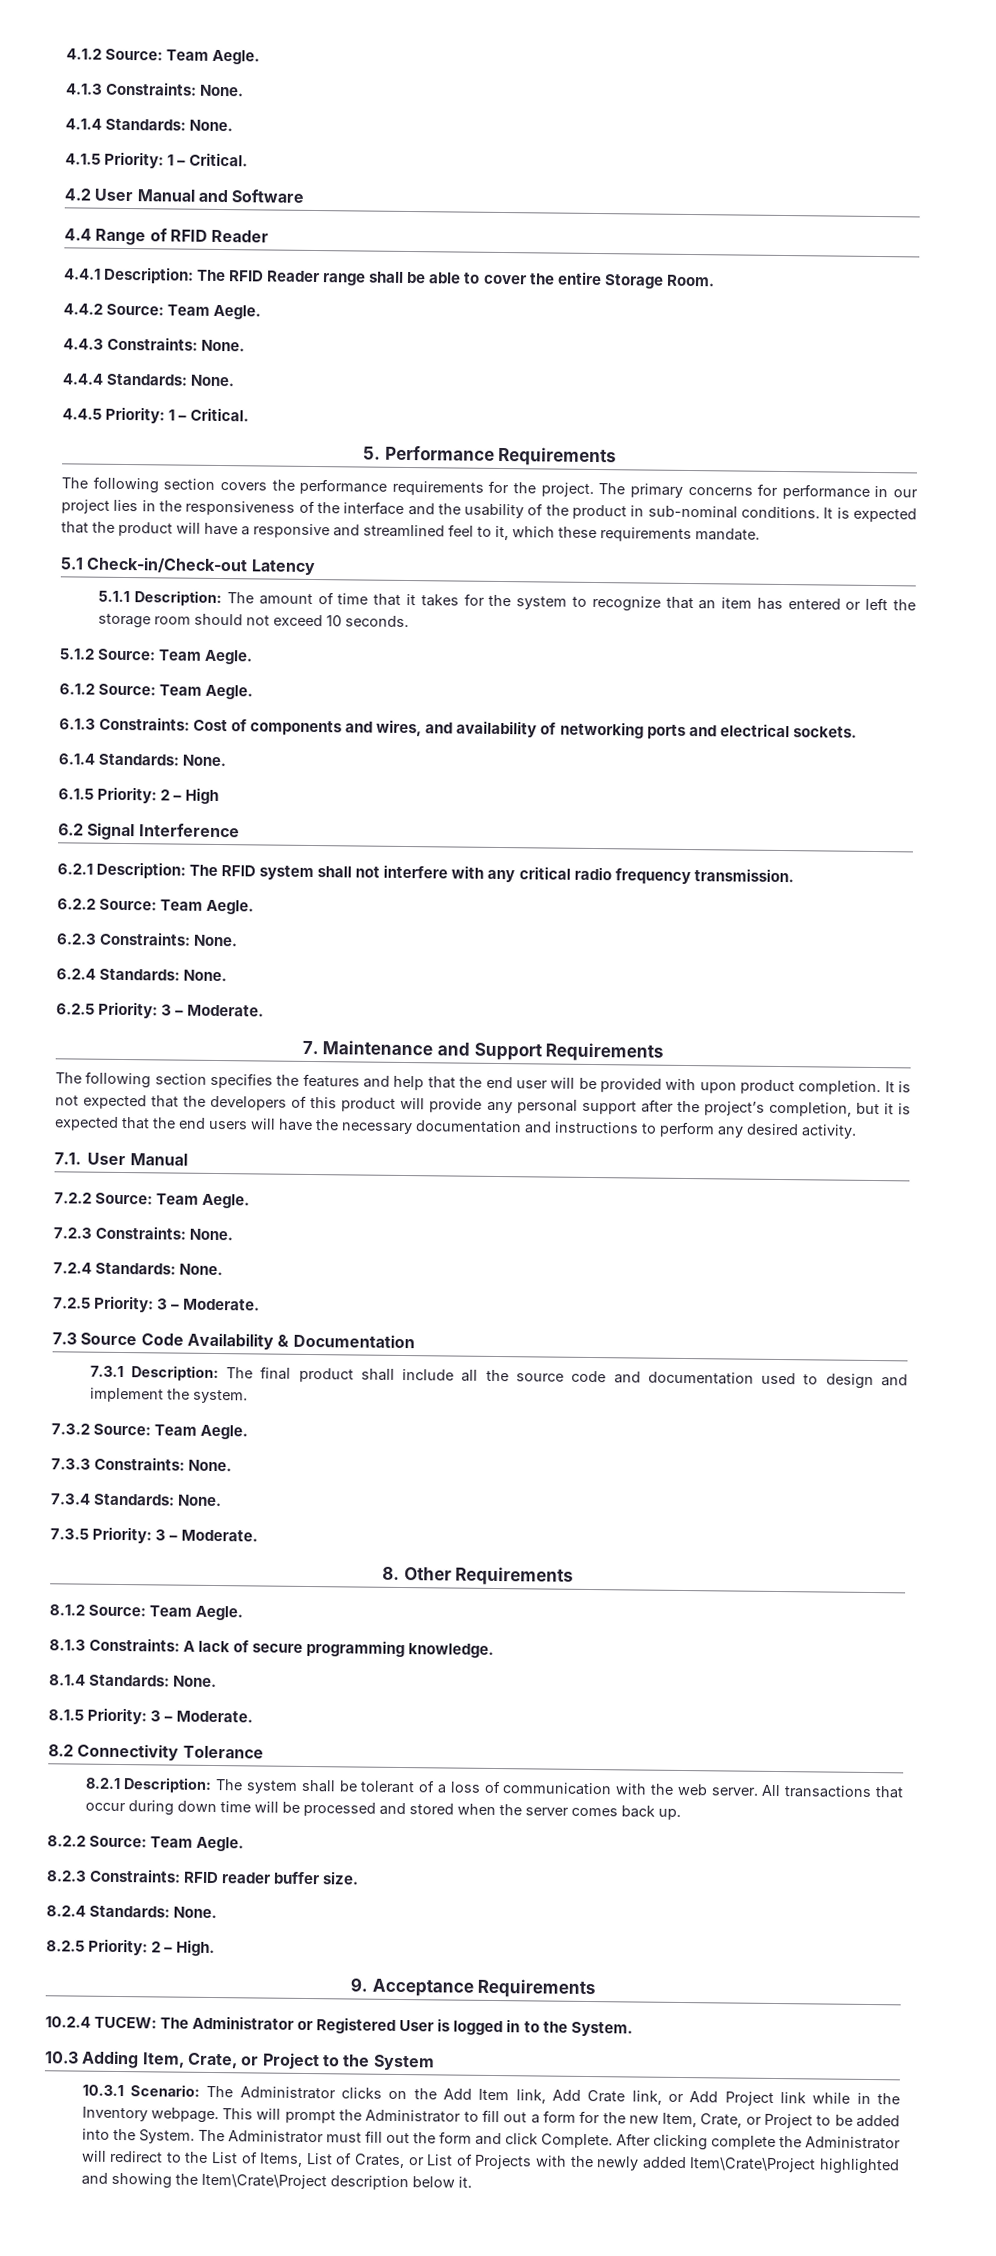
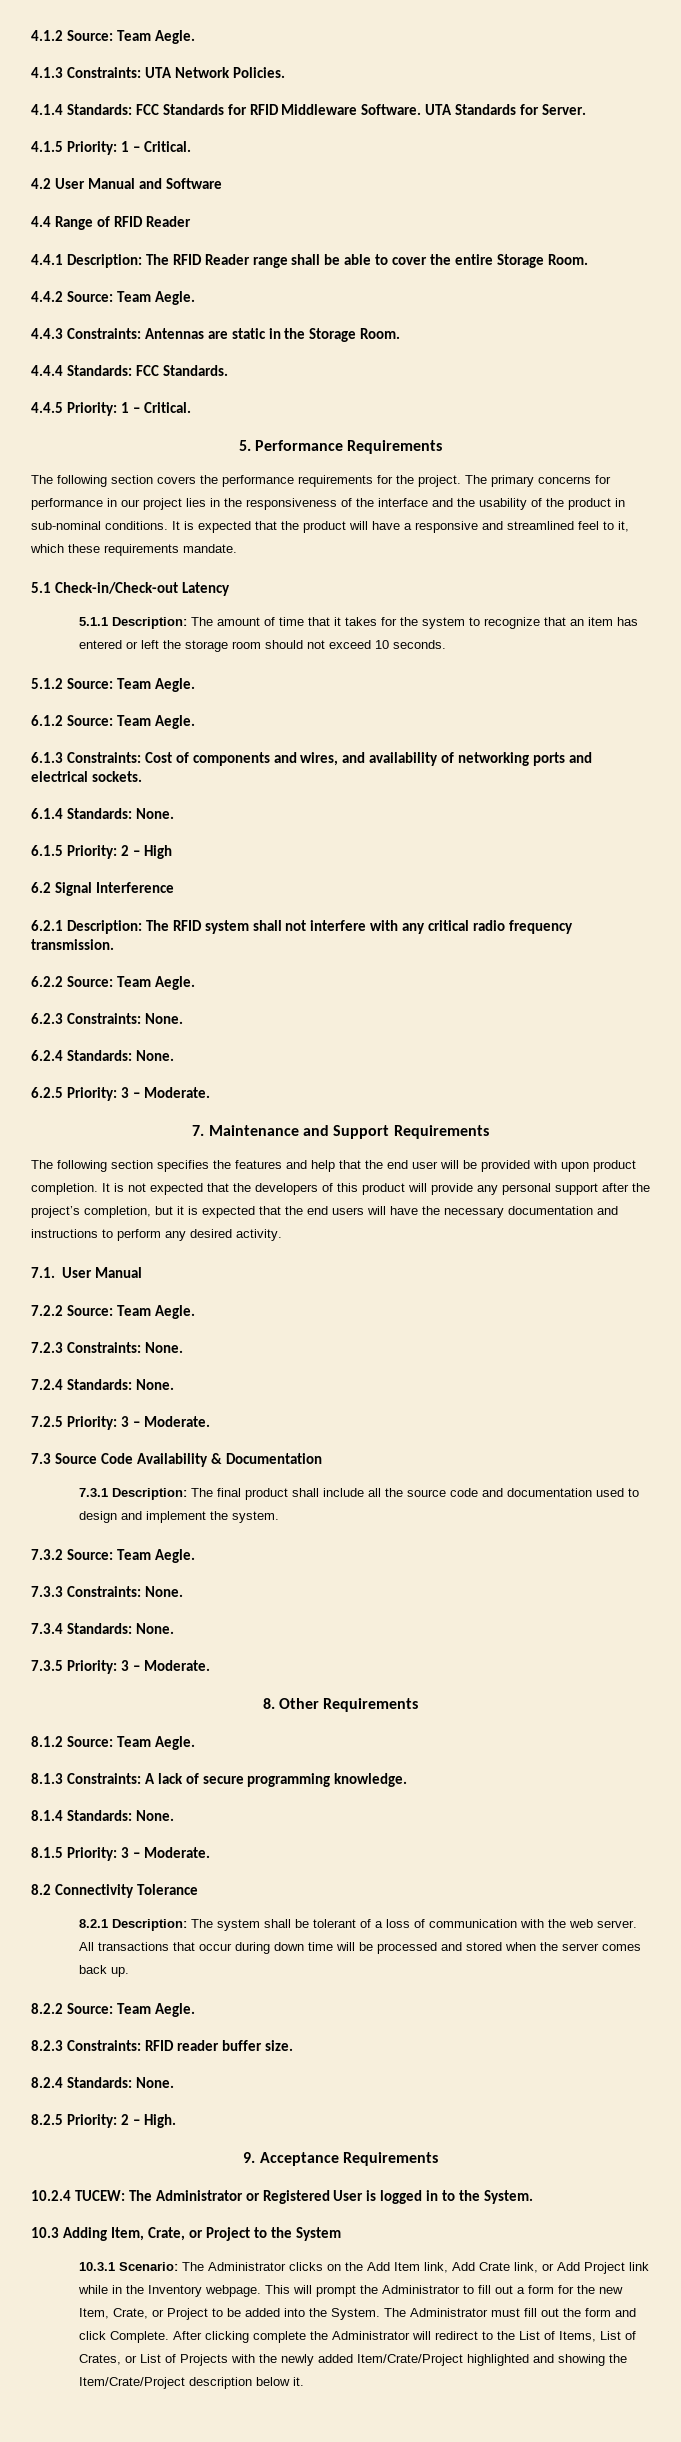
[199,84,245,97] None. -> [144,67,285,78] UTA Network Policies.
[189,119,234,132] None. -> [135,104,587,115] FCC Standards for RFID Middleware Software. UTA Standards for Server.
[201,339,246,352] None. -> [144,328,401,342] Antennas are static in the Storage Room.
[190,374,236,387] None. -> [135,365,228,376] FCC Standards.
[689,2157,817,2173] Item\Crate\Project -> [356,2354,463,2366] Item/Crate/Project
[200,2173,327,2190] Item\Crate\Project -> [78,2377,185,2389] Item/Crate/Project

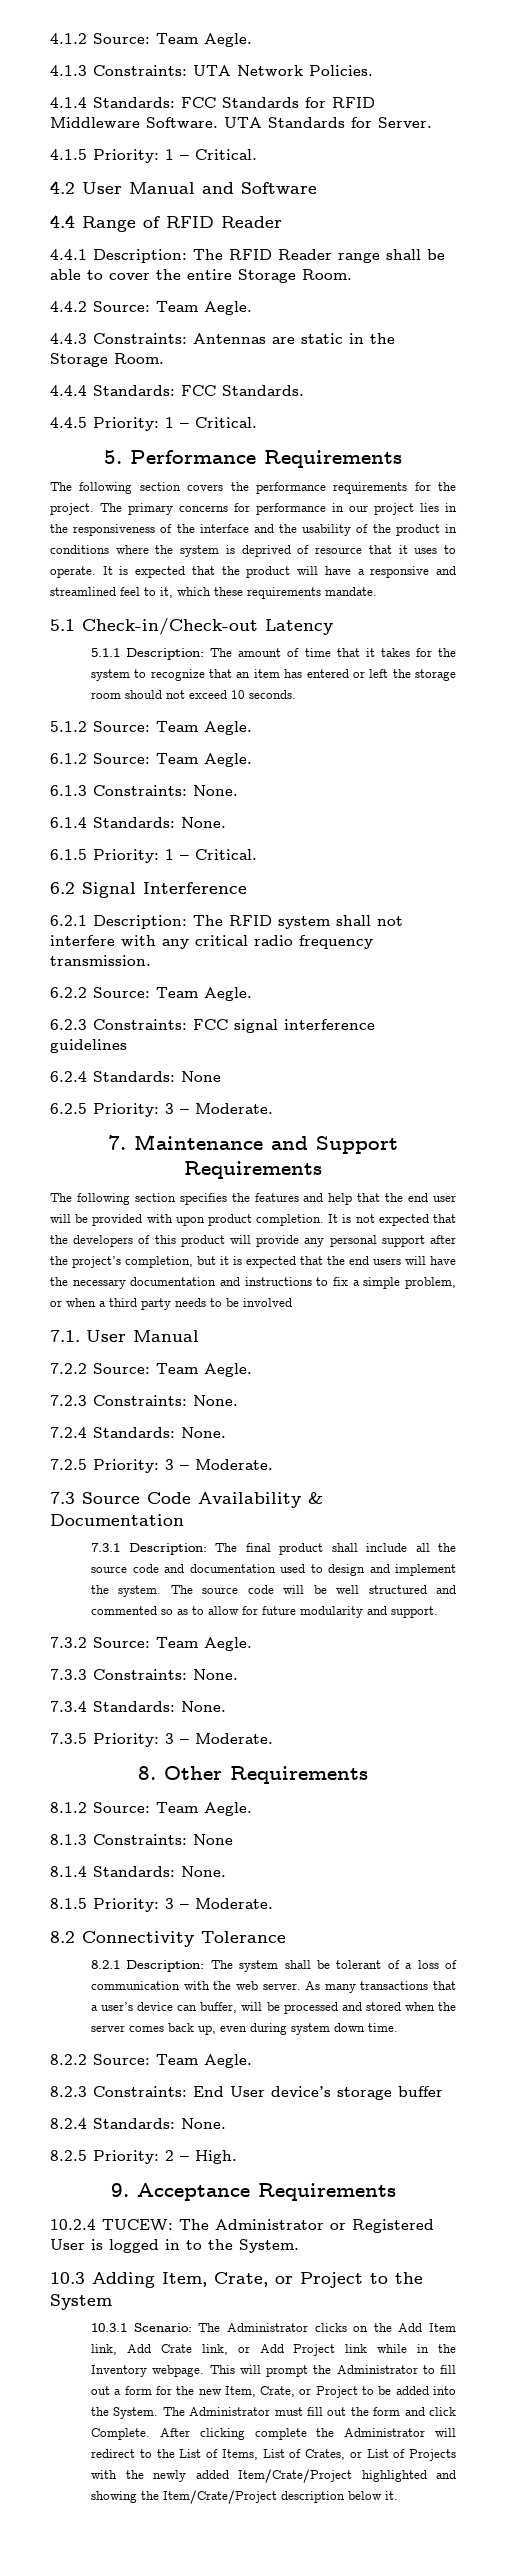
[31,521,168,530] sub-nominal conditions. -> [50,545,457,557] [50,566,96,578] conditions where the system is deprived of resource that it uses to operate.
[144,752,592,766] [31,771,142,782] Cost of components and wires, and availability of networking ports and electrical sockets. -> [193,785,238,796] None.
[120,845,172,859] 2 – High -> [165,849,257,860] 1 – Critical.
[144,1013,183,1024] None. -> [193,1019,375,1033] [50,1039,127,1053] FCC signal interference guidelines
[66,1050,174,1061] Standards: None. -> [93,1071,221,1082] Standards: None
[117,1229,282,1241] perform any desired activity. -> [333,1277,457,1289] [50,1298,292,1310] fix a simple problem, or when a third party needs to be involved
(279, 1517) none -> [170,1585,456,1594] [91,1606,439,1618] The source code will be well structured and commented so as to allow for future modularity and support.
[66,1773,408,1787] Constraints: A lack of secure programming knowledge. -> [93,1834,233,1845] Constraints: None
[78,1942,333,1954] All transactions that occur during down time -> [305,1981,457,1993] [91,2002,238,2013] As many transactions that a user’s device can buffer,
[110,1967,129,1977] up. -> [198,2023,399,2035] up, even during system down time.
[144,2040,219,2051] RFID reader -> [193,2086,392,2100] End User device’s storage
[264,2040,293,2051] size. -> (443, 2091) none

